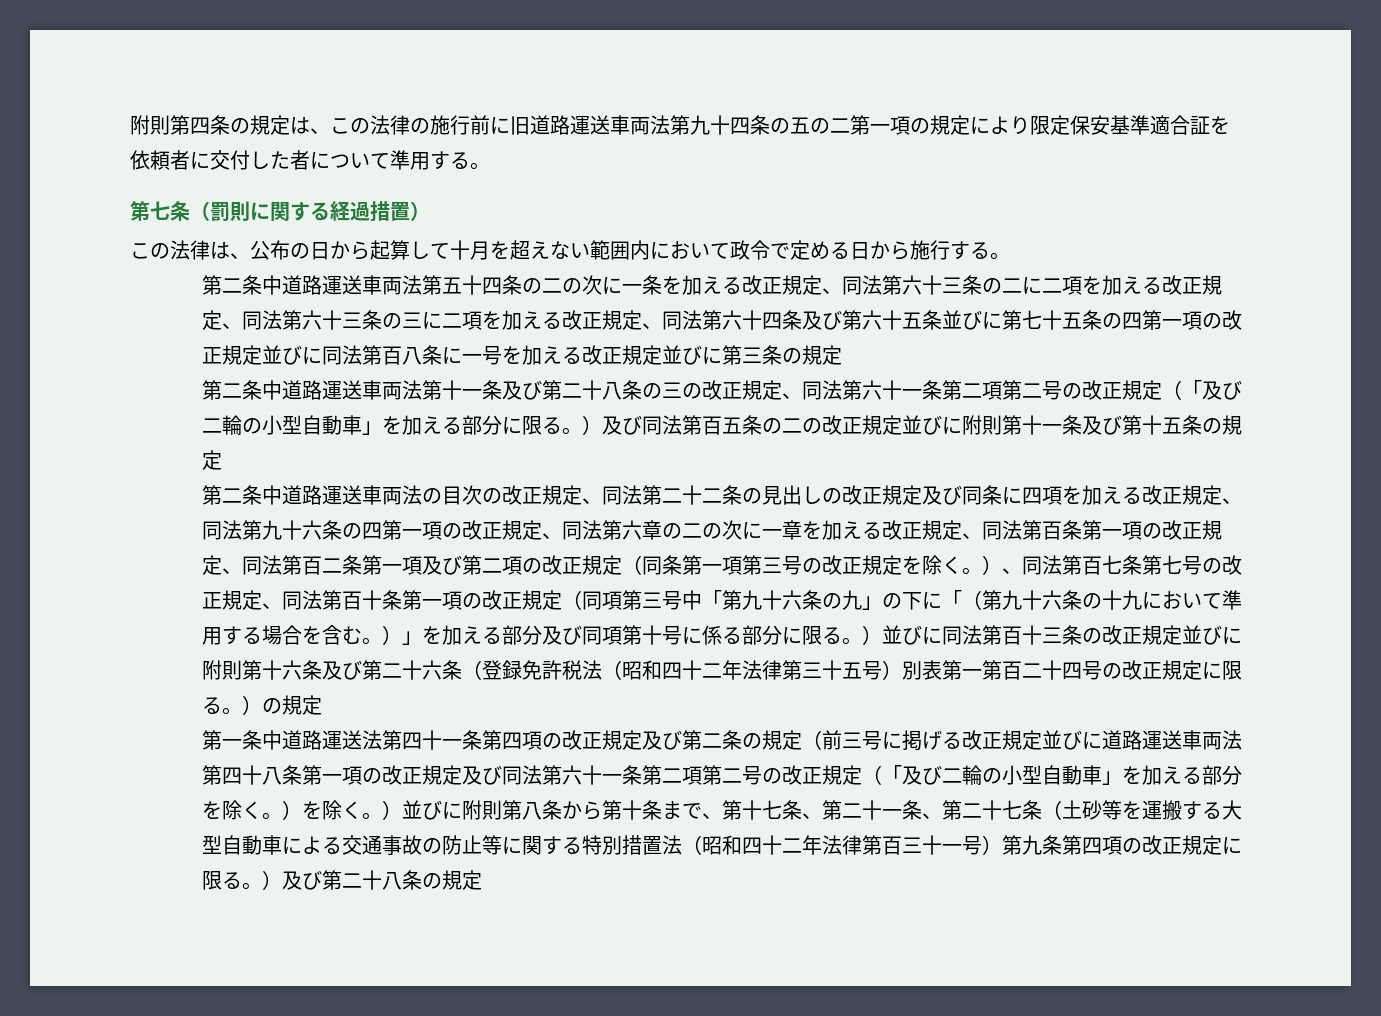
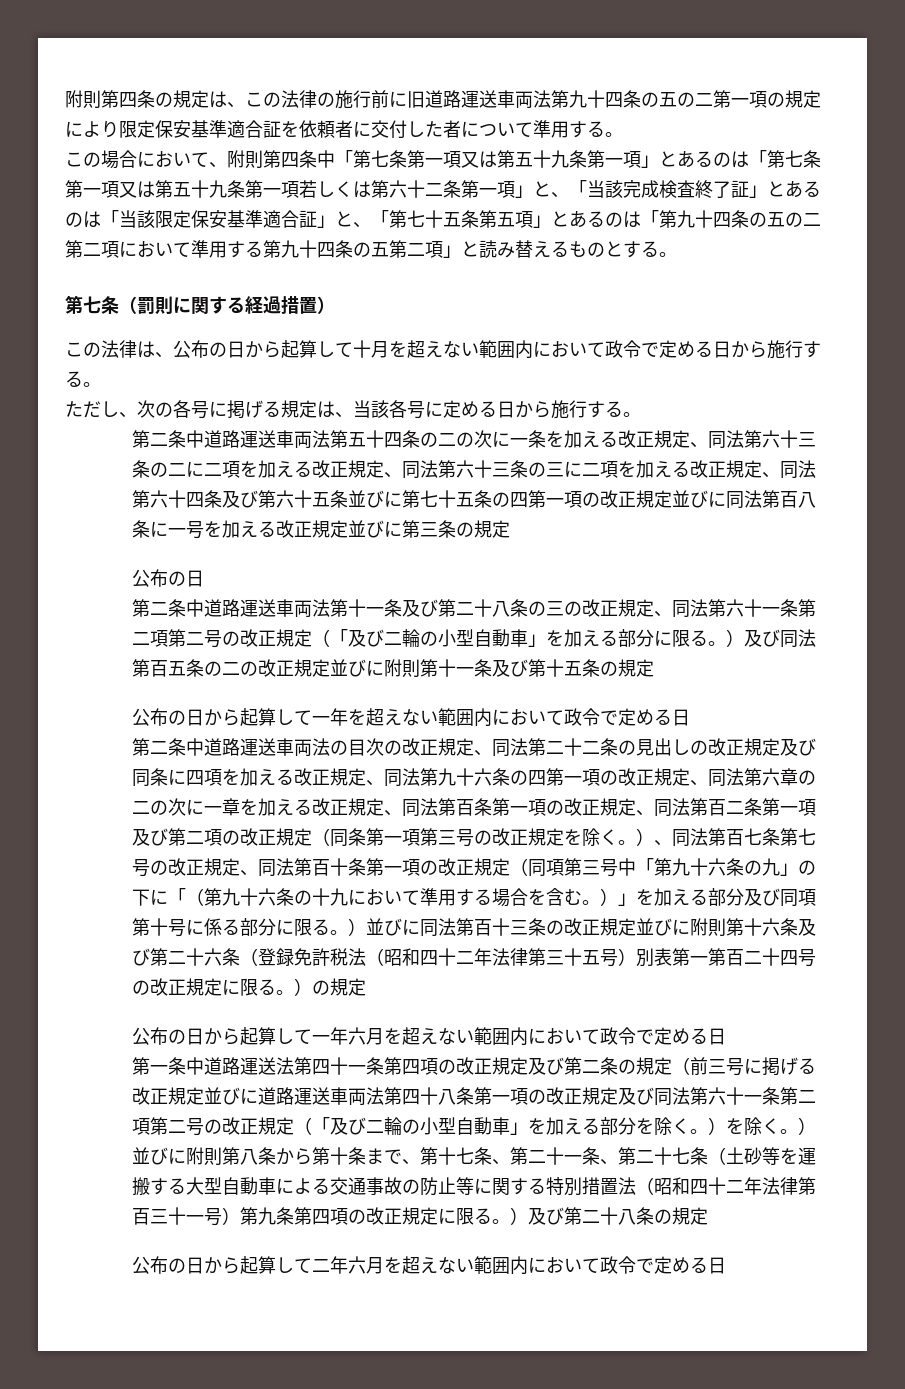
(490, 166) none -> [65,150,821,169] [65,180,821,198] [65,210,821,228] [65,240,677,258] // この場合において、附則第四条中「第七条第一項又は第五十九条第一項」とあるのは「第七条第一項又は第五十九条第一項若しくは第六十二条第一項」と、「当該完成検査終了証」とあるのは「当該限定保安基準適合証」と、「第七十五条第五項」とあるのは「第九十四条の五の二第二項において準用する第九十四条の五第二項」と読み替えるものとする。
(1010, 256) none -> [65,400,641,419] // ただし、次の各号に掲げる規定は、当該各号に定める日から施行する。
(842, 355) none -> [132,569,205,587] // 公布の日
(222, 460) none -> [132,708,691,727] // 公布の日から起算して一年を超えない範囲内において政令で定める日
(322, 705) none -> [132,1027,727,1046] // 公布の日から起算して一年六月を超えない範囲内において政令で定める日
(482, 880) none -> [132,1256,727,1275] // 公布の日から起算して二年六月を超えない範囲内において政令で定める日

